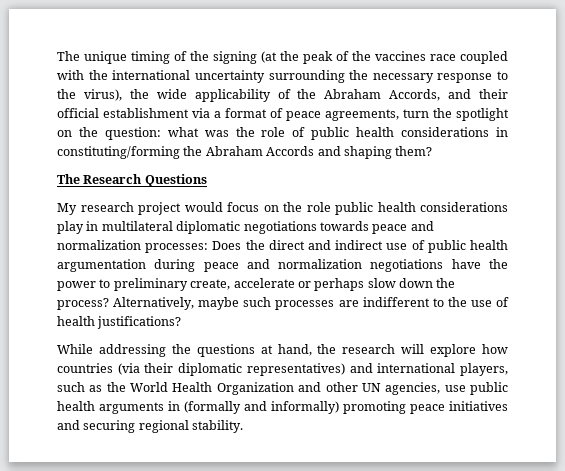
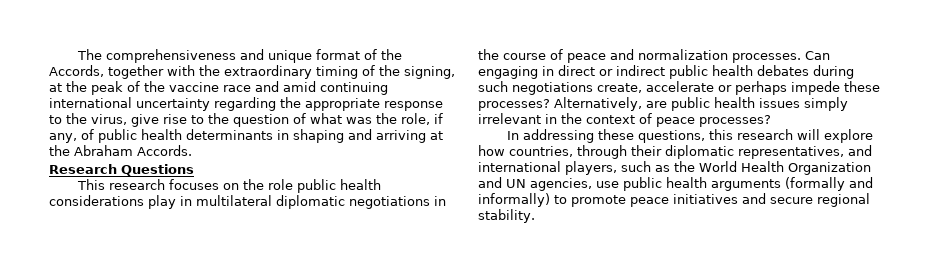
[57,51,127,64] The unique -> [77,49,403,63] [49,65,312,79] The comprehensiveness and unique format of the Accords, together with the extraordinary
[213,51,277,64] signing (at -> [404,66,455,79] [49,83,62,92] signing, at
[375,51,508,64] [57,70,508,83] [57,89,508,102] [57,108,509,121] [57,127,509,140] [57,146,433,159] [57,174,207,187] [57,202,259,215] vaccines race coupled with the international uncertainty surrounding the necessary response to the virus), the wide applicability of the Abraham Accords, and their official establishment via a format of peace agreements, turn the spotlight on the question: what was the role of public health considerations in constituting/forming the Abraham Accords and shaping them? // The Research Questions // My research project would focus -> [169,81,388,95] [49,97,443,111] [49,113,443,127] [49,129,443,143] [49,145,192,156] [49,164,194,176] [77,179,220,190] vaccine race and amid continuing international uncertainty regarding the appropriate response to the virus, give rise to the question of what was the role, if any, of public health determinants in shaping and arriving at the Abraham Accords. // Research Questions // This research focuses
[319,221,434,234] [57,240,508,253] [57,259,508,272] [57,278,456,291] [57,297,510,310] [57,316,182,329] [57,344,337,357] towards peace and normalization processes: Does the direct and indirect use of public health argumentation during peace and normalization negotiations have the power to preliminary create, accelerate or perhaps slow down the process? Alternatively, maybe such processes are indifferent to the use of health justifications? // While addressing the questions at hand, the -> [434,196,446,206] [478,49,830,63] [478,65,854,79] [478,81,880,95] [478,97,848,111] [478,113,771,127] [507,129,734,143] in the course of peace and normalization processes. Can engaging in direct or indirect public health debates during such negotiations create, accelerate or perhaps impede these processes? Alternatively, are public health issues simply irrelevant in the context of peace processes? // In addressing these questions, this
[57,363,140,375] countries (via -> [509,145,627,159] countries, through
[246,363,345,376] representatives) -> [738,146,844,159] representatives,
[325,382,358,392] other -> (502, 182) none
[168,401,180,411] in -> (781, 185) none
[343,401,406,414] promoting -> [554,195,626,207] to promote
[83,420,136,433] securing -> [770,197,813,204] secure

